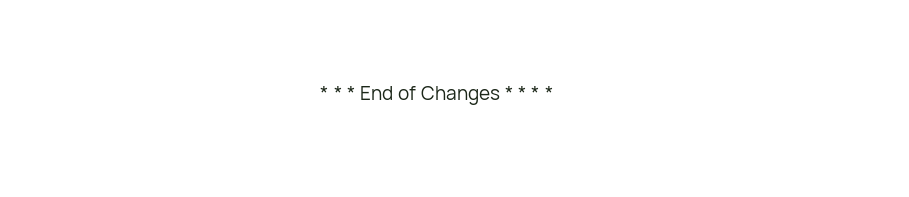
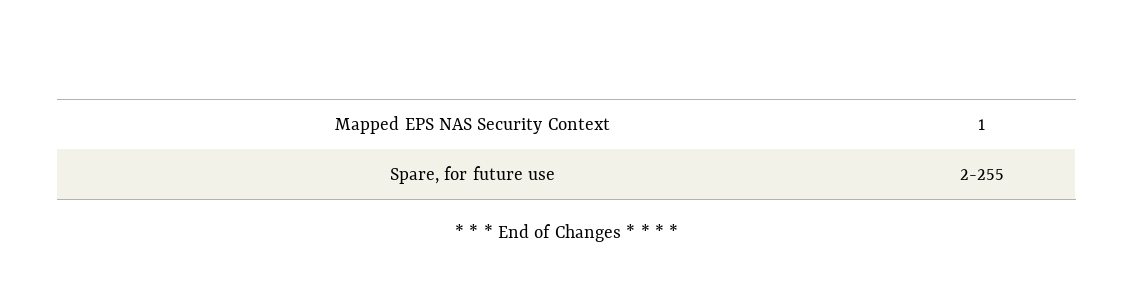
(320, 93) none -> [335,116,610,134] [978,119,985,130] [389,166,556,184] [959,169,1004,180] Mapped EPS NAS Security Context | 1 // Spare, for future use | 2-255 //

